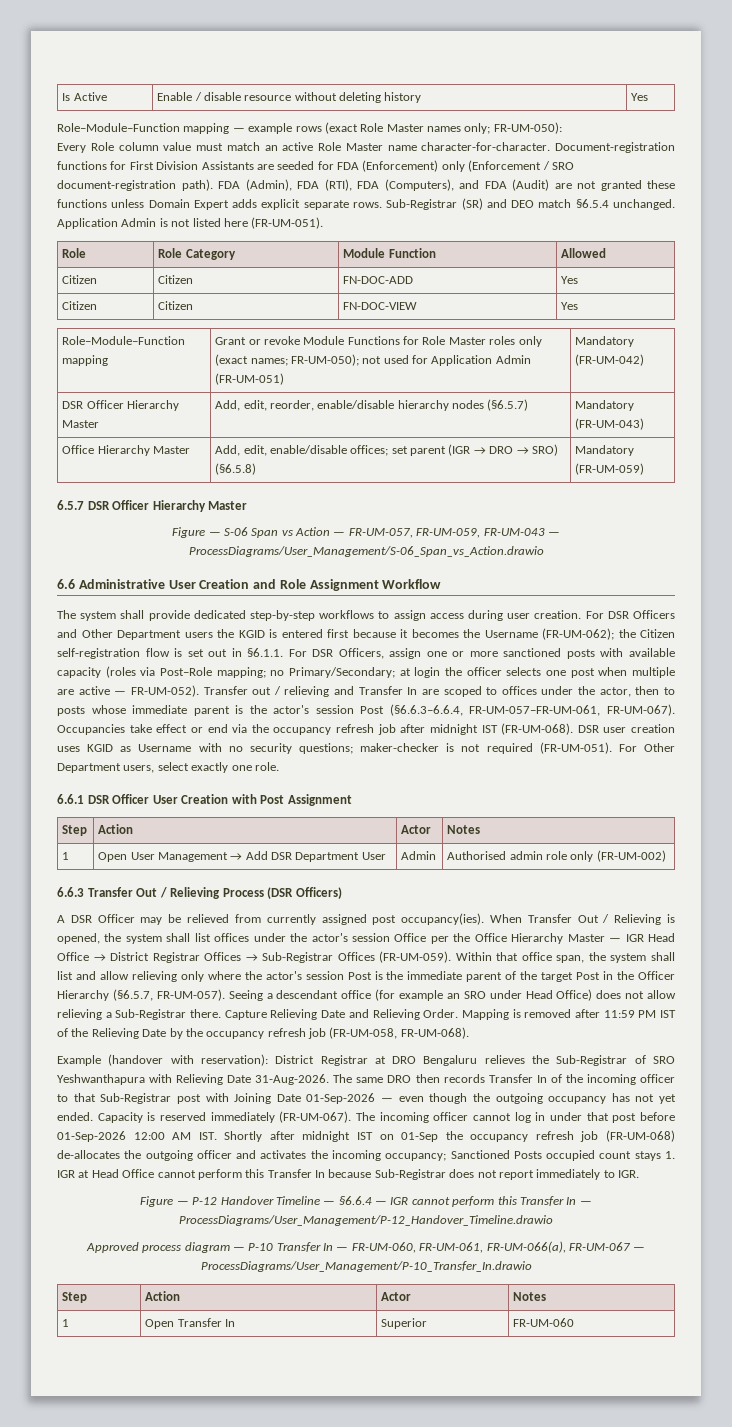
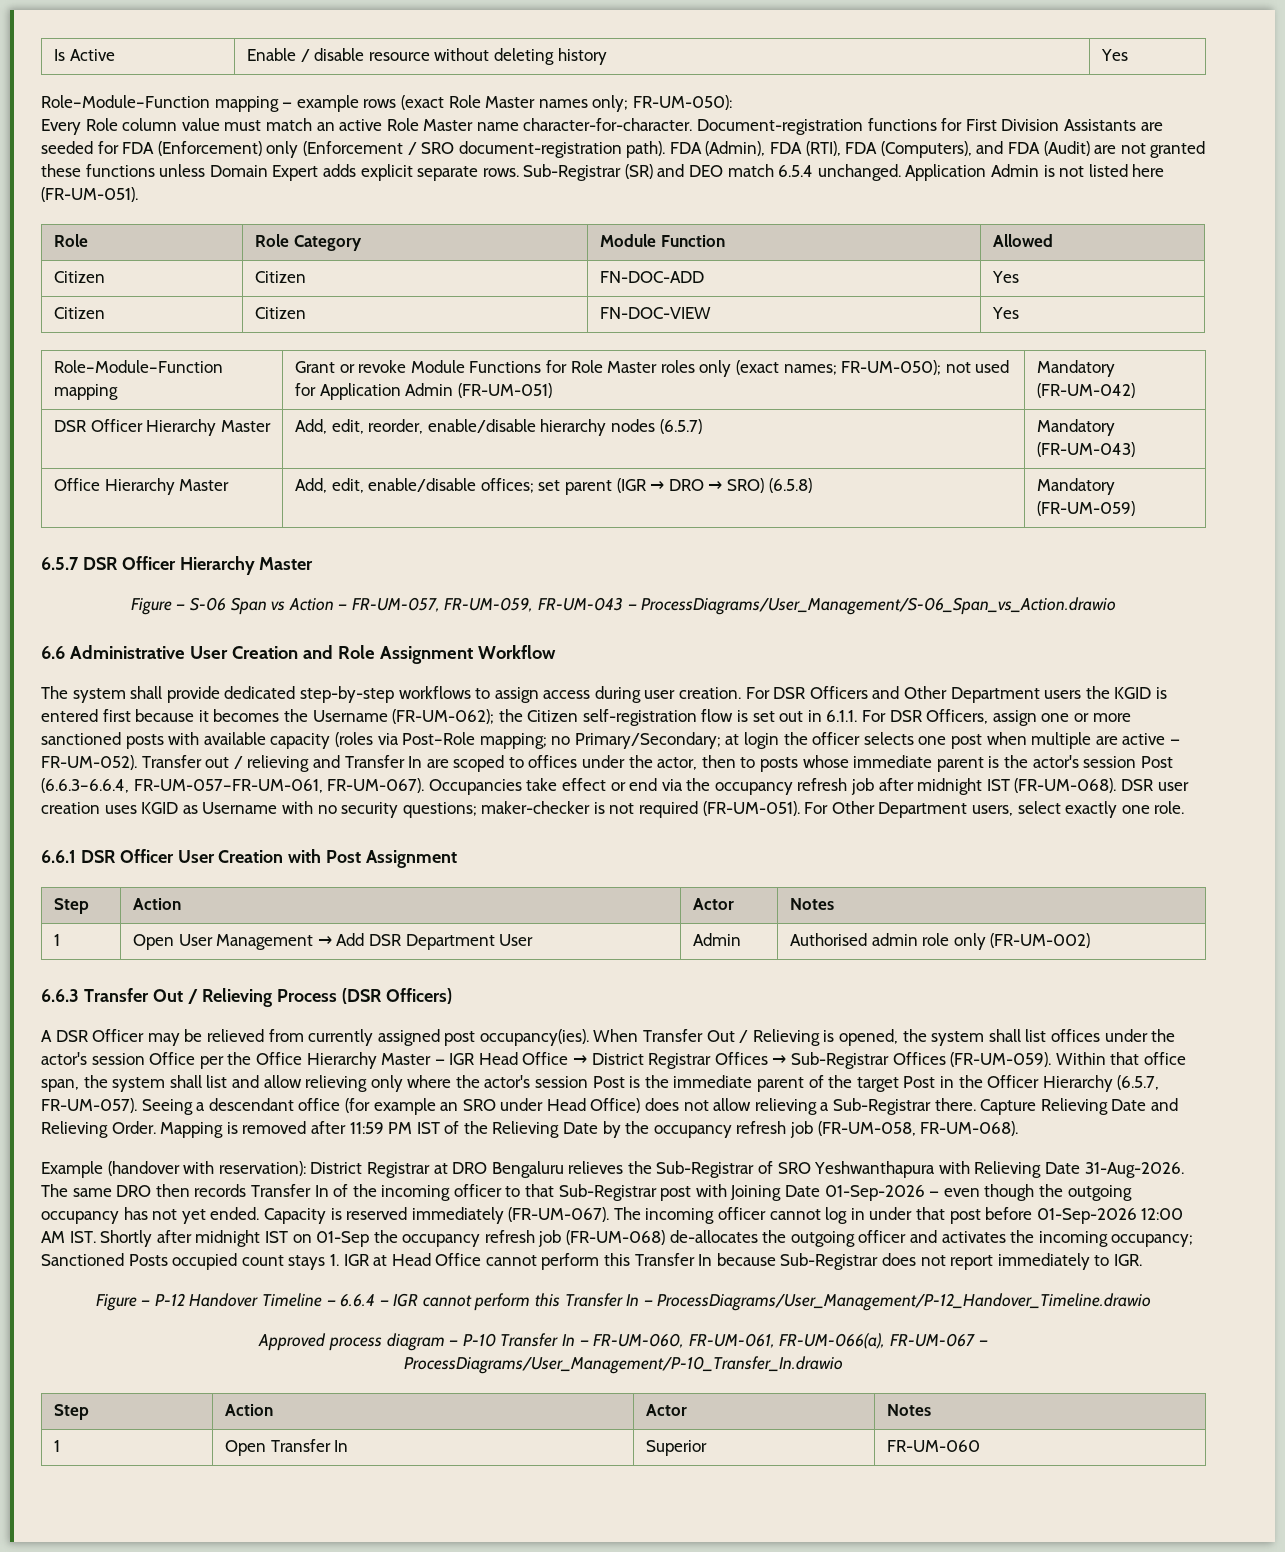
[575,199,609,208] §6.5.4 -> [778,165,814,177] 6.5.4
[487,399,529,411] (§6.5.7) -> [659,419,702,434] (6.5.7)
[215,463,257,475] (§6.5.8) -> [768,478,812,493] (6.5.8)
[247,648,284,657] §6.1.1. -> [826,710,858,722] 6.1.1.
[389,704,463,716] (§6.6.3–6.6.4, -> [41,778,129,793] (6.6.3–6.6.4,
[112,989,153,1001] (§6.5.7, -> [1117,1075,1160,1090] (6.5.7,
[338,1196,372,1205] §6.6.4 -> [340,1294,376,1307] 6.6.4

